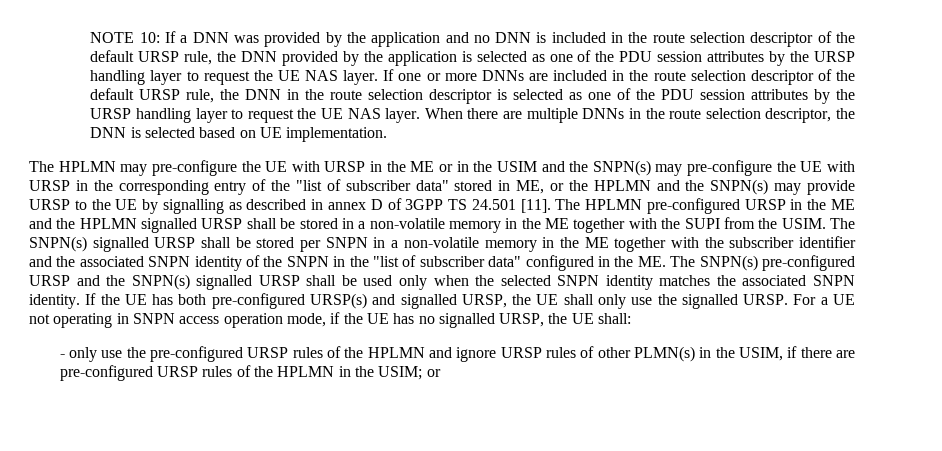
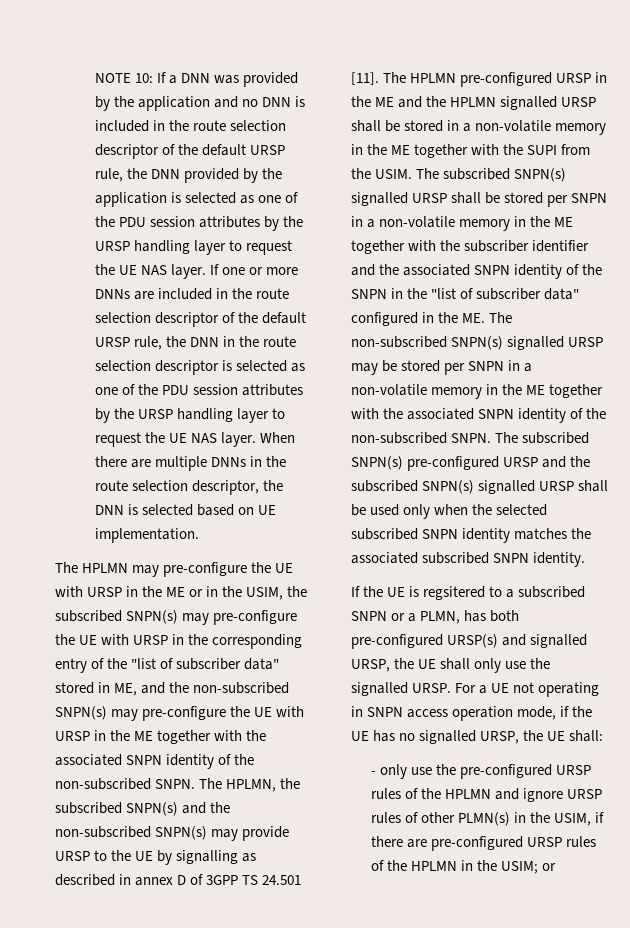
[496,161,589,172] USIM and the -> [246,586,308,600] [55,610,122,622] USIM, the subscribed
[549,180,705,191] or the HPLMN and the -> [141,682,290,694] [55,706,305,721] [55,730,267,744] [55,754,255,769] [55,778,301,792] [55,802,231,816] [55,826,151,838] and the non-subscribed SNPN(s) may pre-configure the UE with URSP in the ME together with the associated SNPN identity of the non-subscribed SNPN. The HPLMN, the subscribed SNPN(s) and the non-subscribed
(856, 223) none -> [443,168,511,180] subscribed
(696, 261) none -> [351,336,604,350] [351,360,533,375] [351,384,604,399] [351,408,607,423] [351,432,590,444] non-subscribed SNPN(s) signalled URSP may be stored per SNPN in a non-volatile memory in the ME together with the associated SNPN identity of the non-subscribed SNPN. The subscribed
(126, 280) none -> [351,480,418,492] subscribed
(551, 280) none -> [351,528,418,540] subscribed
(807, 280) none -> [422,552,490,564] subscribed
(80, 301) none -> (586, 559) //
(147, 299) none -> [409,586,586,600] [351,611,461,624] is regsitered to a subscribed SNPN or a PLMN,

